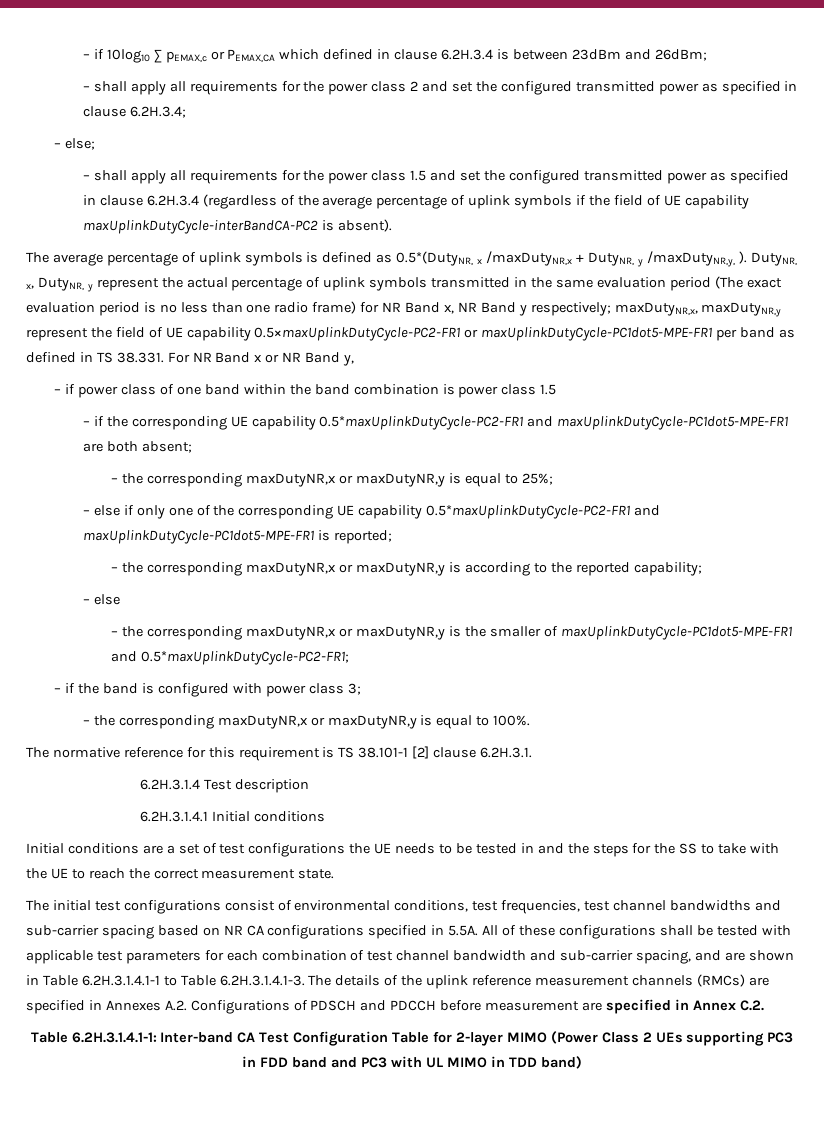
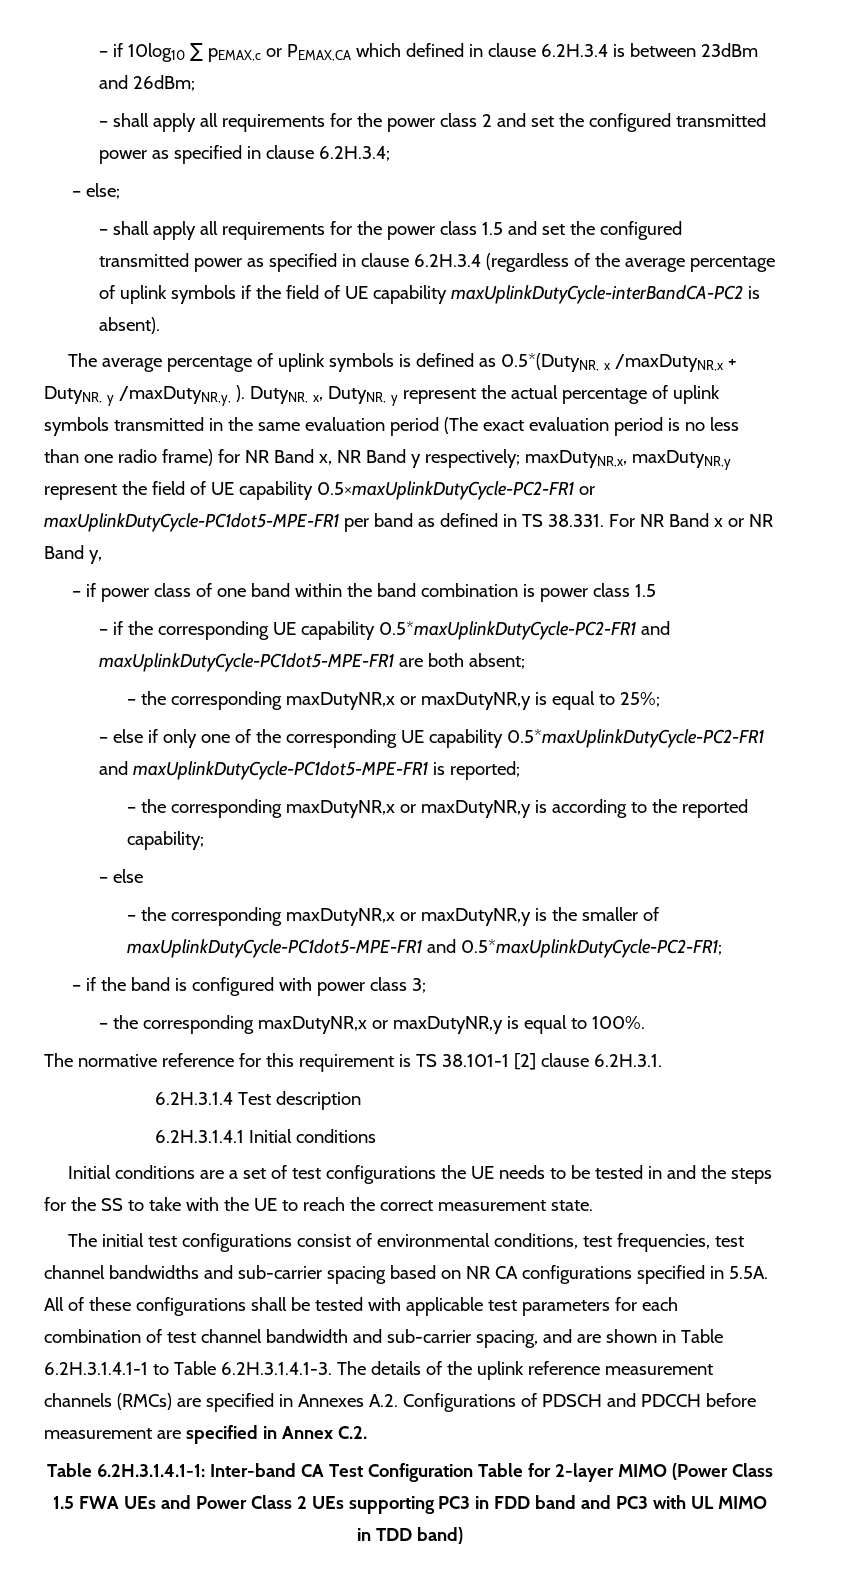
(639, 1037) none -> [52,1495,292,1509] 1.5 FWA UEs and Power Class

